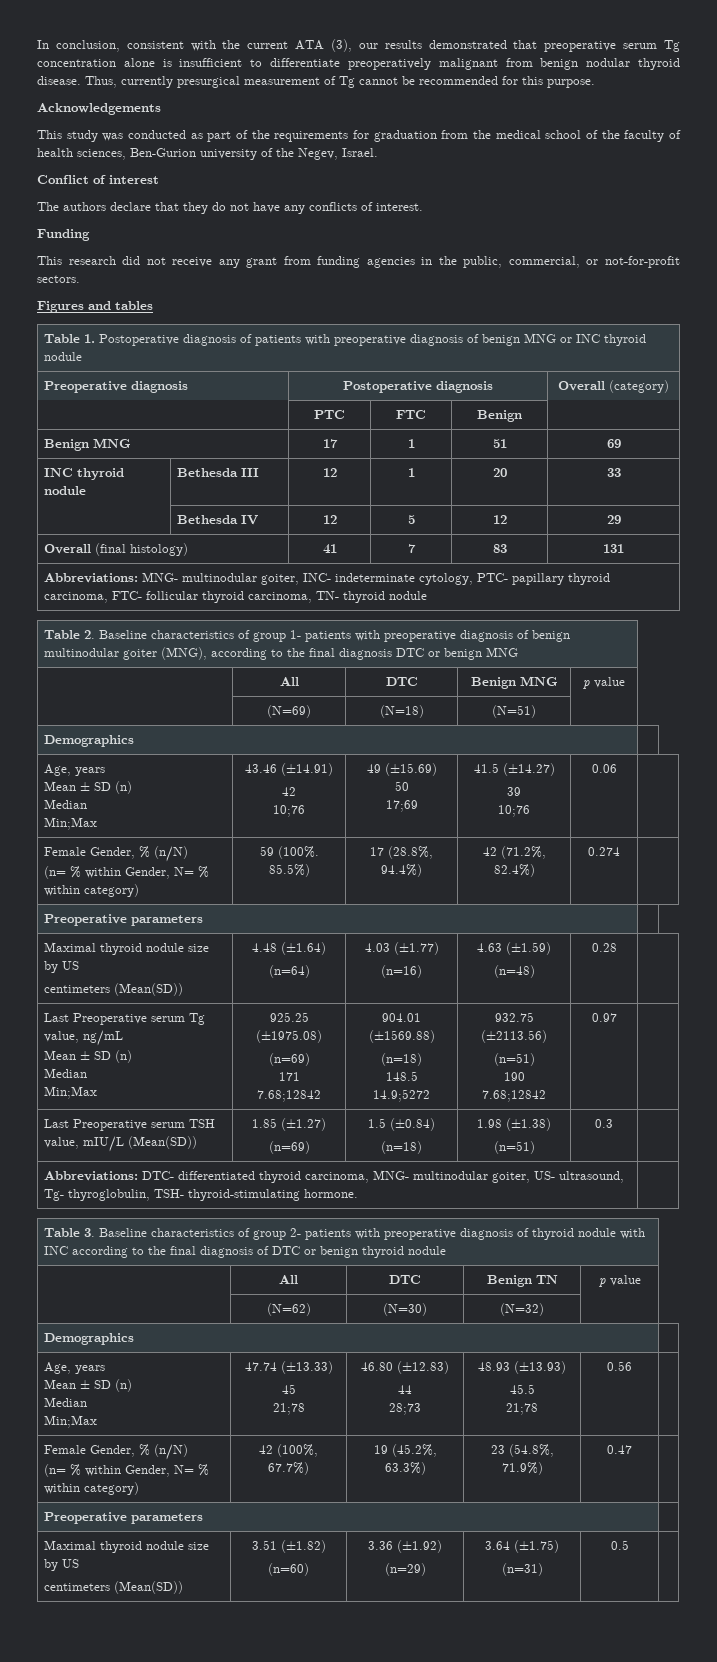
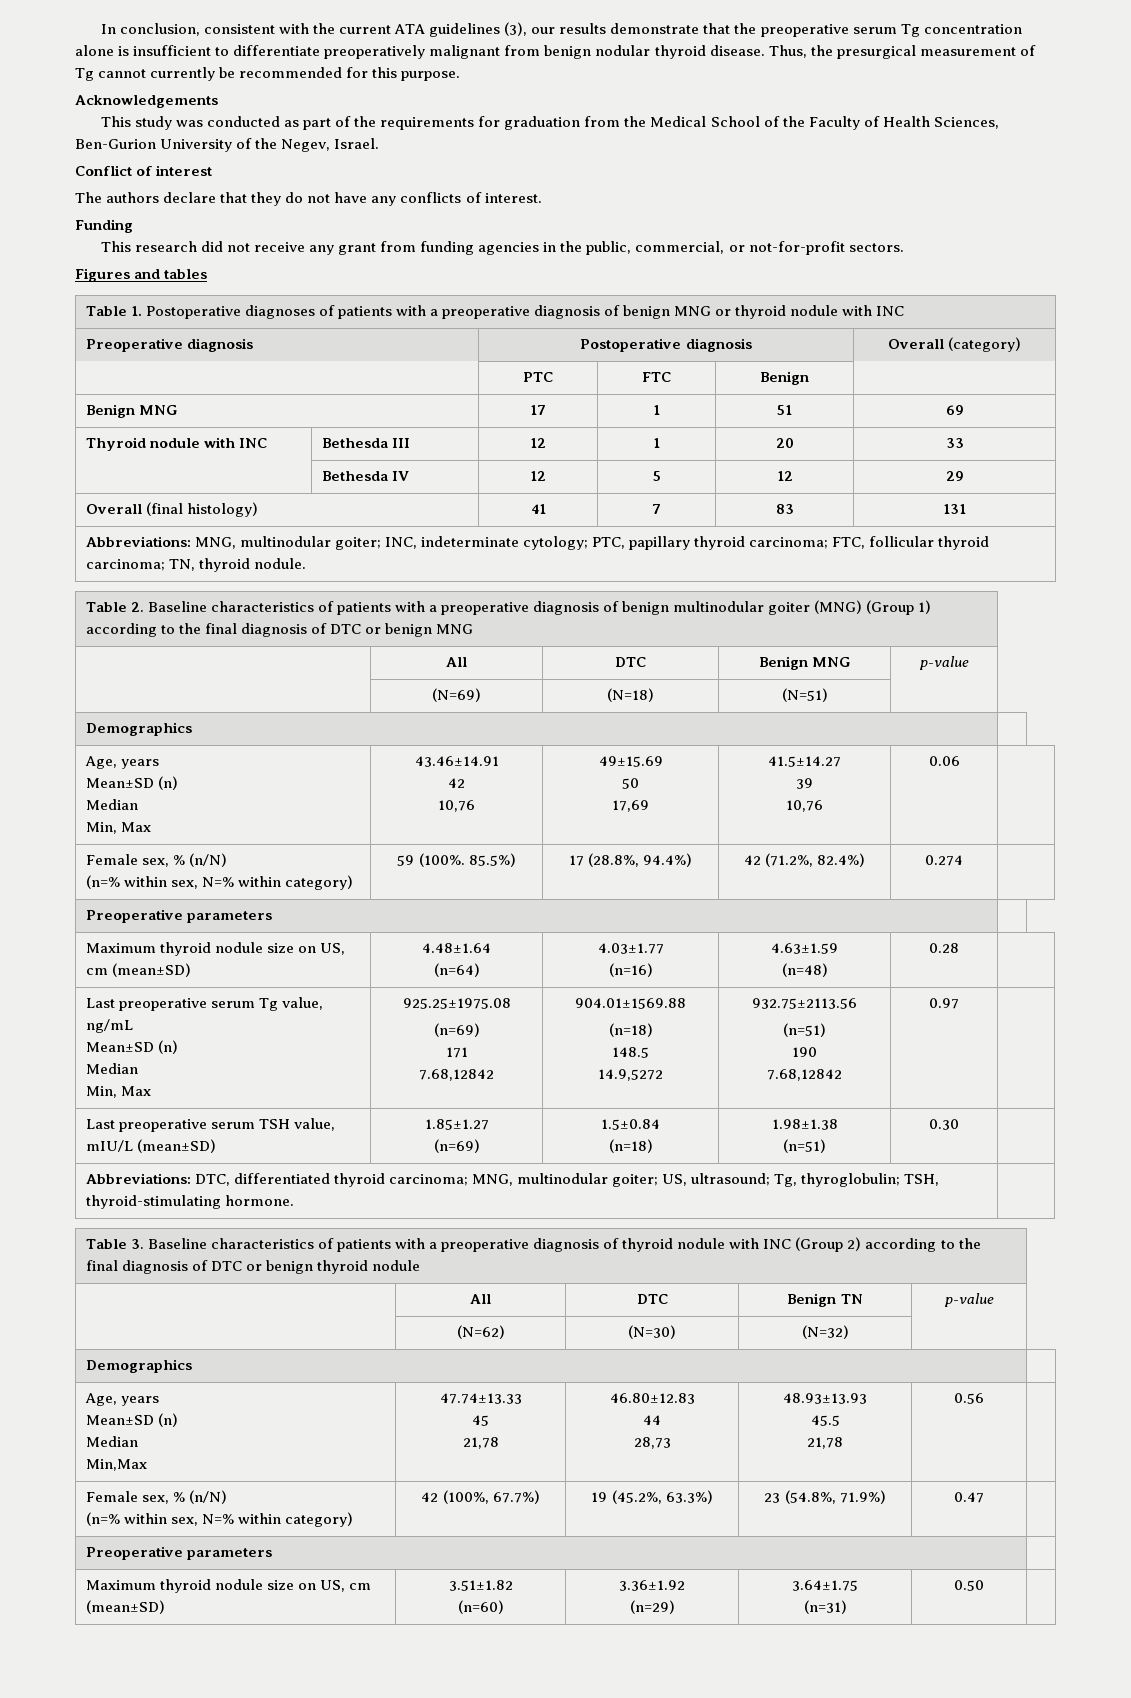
(325, 45) none -> [429,23,501,37] guidelines
[428,40,538,49] demonstrated that -> [610,23,757,34] demonstrate that the
[121,76,173,88] currently -> [810,45,833,56] the
(398, 81) none -> [150,67,216,81] currently
[495,130,681,142] [37,148,257,160] medical school of the faculty of health sciences, Ben-Gurion university -> [650,116,999,130] [75,139,233,152] Medical School of the Faculty of Health Sciences, Ben-Gurion University
[183,334,331,346] diagnosis of patients with -> [244,305,438,319] diagnoses of patients with a
[576,334,647,346] [44,352,83,361] INC thyroid nodule -> [735,305,905,319] thyroid nodule with INC
[44,468,125,480] [44,486,87,495] INC thyroid nodule -> [85,437,267,451] Thyroid nodule with INC
[142,572,611,585] [44,591,428,603] MNG- multinodular goiter, INC- indeterminate cytology, PTC- papillary thyroid carcinoma, FTC- follicular thyroid carcinoma, TN- thyroid nodule -> [194,536,990,550] [85,558,306,572] MNG, multinodular goiter; INC, indeterminate cytology; PTC, papillary thyroid carcinoma; FTC, follicular thyroid carcinoma; TN, thyroid nodule.
[253,630,381,642] group 1- patients with -> [336,601,437,615] patients with a
[161,647,393,660] (MNG), according to the final diagnosis -> [814,600,932,615] [85,623,327,637] (MNG) (Group 1) according to the final diagnosis of
[583,677,625,689] p value -> [918,656,969,670] p-value
[44,781,133,794] [44,799,88,809] [44,817,98,830] [245,763,333,776] [282,787,296,796] [273,805,305,817] [366,763,437,776] [394,781,409,791] [385,800,418,812] [473,763,555,776] Mean ± SD (n) // Median // Min;Max | 43.46 (±14.91) // 42 // 10;76 | 49 (±15.69) // 50 // 17;69 | 41.5 (±14.27) -> [85,776,178,790] [85,799,138,810] [85,822,151,834] [414,756,499,767] [448,778,465,788] [438,800,475,812] [598,756,663,767] [622,778,639,789] [612,800,649,812] [768,756,841,767] Mean±SD (n) // Median // Min, Max | 43.46±14.91 // 42 // 10,76 | 49±15.69 // 50 // 17,69 | 41.5±14.27
[498,805,530,817] 10;76 -> [786,800,823,812] 10,76
[90,846,189,862] [44,866,210,879] Gender, % (n/N) // (n= % within Gender, N= % -> [141,853,227,867] [85,875,234,889] sex, % (n/N) // (n=% within sex, N=%
[44,942,210,955] [44,961,80,973] [44,983,184,996] [252,942,326,955] Maximal thyroid nodule size by US // centimeters (Mean(SD)) | 4.48 (±1.64) -> [85,942,345,956] [85,963,191,977] [422,943,491,953] Maximum thyroid nodule size on US, cm (mean±SD) | 4.48±1.64
[364,942,439,955] 4.03 (±1.77) -> [597,943,664,954] 4.03±1.77
[477,942,551,955] 4.63 (±1.59) -> [771,943,838,954] 4.63±1.59
[73,1013,148,1025] Preoperative -> [118,998,207,1011] preoperative
[44,1050,133,1063] [44,1068,88,1078] [44,1086,98,1099] [269,1012,309,1022] [256,1030,322,1043] Mean ± SD (n) // Median // Min;Max | 925.25 (±1975.08) -> [85,1040,178,1054] [85,1063,138,1074] [85,1086,151,1098] [402,998,511,1009] Mean±SD (n) // Median // Min, Max | 925.25±1975.08
[257,1090,321,1102] [382,1013,421,1022] [368,1030,435,1043] 7.68;12842 | 904.01 (±1569.88) -> [419,1069,494,1081] [575,998,686,1009] 7.68,12842 | 904.01±1569.88
[373,1089,430,1102] [494,1012,534,1022] [481,1030,547,1043] 14.9;5272 | 932.75 (±2113.56) -> [598,1069,663,1081] [752,998,857,1009] 14.9,5272 | 932.75±2113.56
[482,1090,546,1102] 7.68;12842 -> [767,1069,842,1081] 7.68,12842
[73,1119,148,1131] Preoperative -> [118,1119,207,1132] preoperative
[128,1136,198,1149] [252,1118,326,1131] (Mean(SD)) | 1.85 (±1.27) -> [136,1139,216,1153] [424,1119,489,1130] (mean±SD) | 1.85±1.27
[368,1118,435,1131] 1.5 (±0.84) -> [601,1119,660,1130] 1.5±0.84
[477,1118,551,1131] 1.98 (±1.38) -> [771,1119,838,1130] 1.98±1.38
[595,1119,613,1128] [44,1171,175,1181] 0.3 | // Abbreviations: DTC- -> [929,1119,959,1130] [85,1173,230,1186] 0.30 | // Abbreviations: DTC,
[305,1170,625,1183] [44,1189,185,1201] carcinoma, MNG- multinodular goiter, US- ultrasound, Tg- thyroglobulin, TSH- -> [388,1173,940,1187] carcinoma; MNG, multinodular goiter; US, ultrasound; Tg, thyroglobulin; TSH,
[253,1228,381,1240] group 2- patients with -> [336,1238,437,1252] patients with a
(69, 1250) none -> [795,1237,862,1252] (Group 2)
[598,1275,641,1287] p value -> [943,1293,994,1307] p-value
[44,1379,133,1392] [44,1397,88,1407] [44,1415,98,1428] [244,1361,333,1374] [281,1384,296,1394] [272,1403,305,1415] [361,1361,449,1374] [398,1385,412,1394] [389,1403,421,1415] [478,1361,566,1374] Mean ± SD (n) // Median // Min;Max | 47.74 (±13.33) // 45 // 21;78 | 46.80 (±12.83) // 44 // 28;73 | 48.93 (±13.93) -> [85,1413,178,1427] [85,1436,138,1447] [85,1459,147,1471] [439,1393,522,1404] [472,1415,489,1426] [462,1437,499,1449] [609,1393,695,1404] [643,1415,661,1425] [633,1437,671,1449] [783,1393,867,1404] Mean±SD (n) // Median // Min,Max | 47.74±13.33 // 45 // 21,78 | 46.80±12.83 // 44 // 28,73 | 48.93±13.93
[506,1403,538,1415] 21;78 -> [807,1437,843,1449] 21,78
[90,1444,189,1460] [44,1464,210,1477] Gender, % (n/N) // (n= % within Gender, N= % -> [141,1490,227,1504] [85,1512,234,1526] sex, % (n/N) // (n=% within sex, N=%
[44,1540,210,1553] [44,1559,80,1571] [44,1581,184,1594] [251,1540,326,1553] Maximal thyroid nodule size by US // centimeters (Mean(SD)) | 3.51 (±1.82) -> [85,1579,371,1593] [85,1600,165,1614] [448,1580,513,1591] Maximum thyroid nodule size on US, cm (mean±SD) | 3.51±1.82
[368,1540,442,1553] 3.36 (±1.92) -> [619,1580,685,1591] 3.36±1.92
[485,1540,559,1553] 3.64 (±1.75) -> [792,1580,858,1591] 3.64±1.75
[610,1540,629,1550] 0.5 -> [954,1580,984,1591] 0.50

